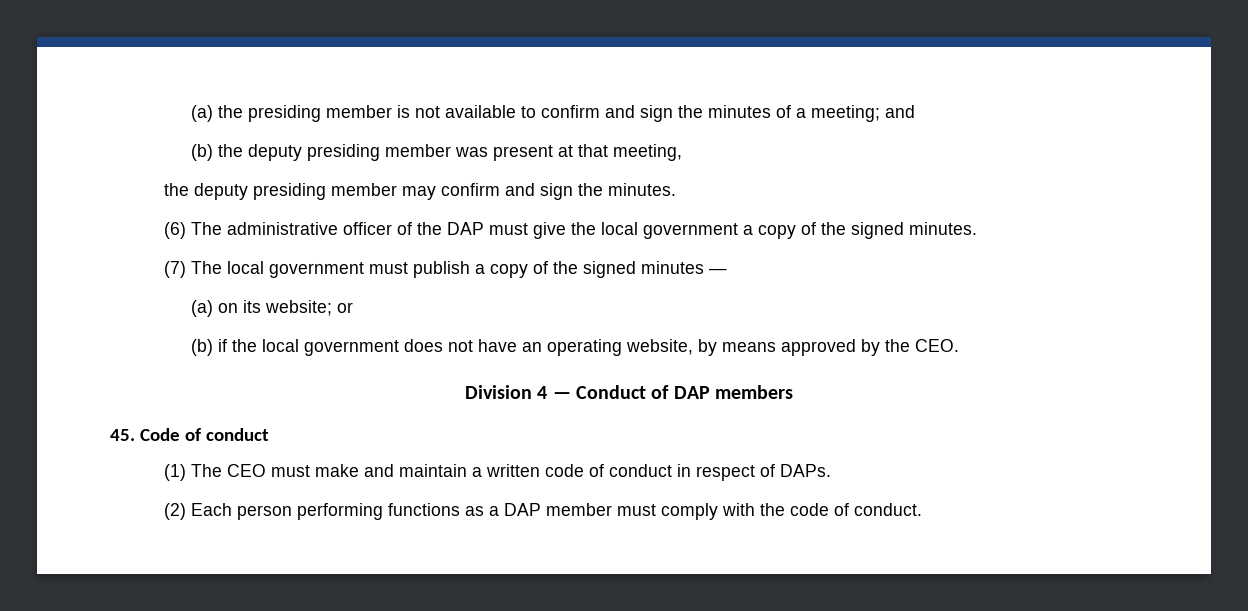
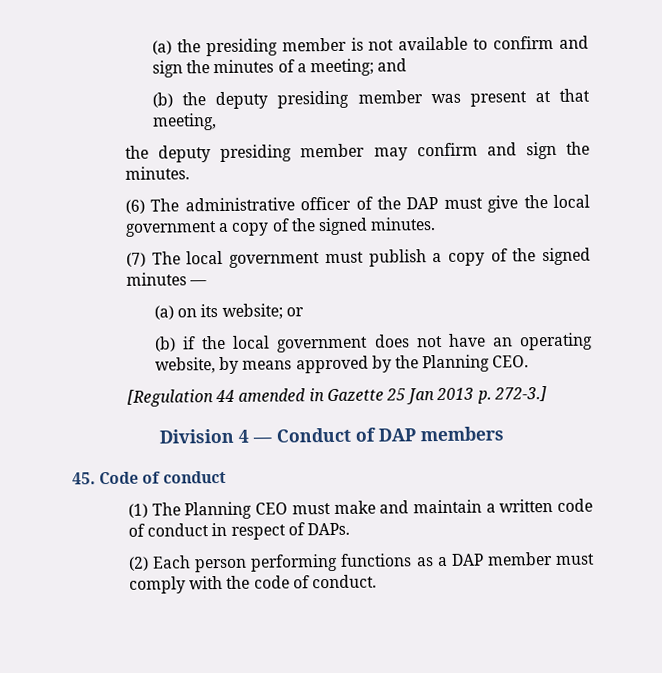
(911, 345) none -> [422,354,491,373] Planning
(960, 345) none -> [127,386,547,407] // [Regulation 44 amended in Gazette 25 Jan 2013 p. 272-3.]
(223, 470) none -> [184,501,253,520] Planning

